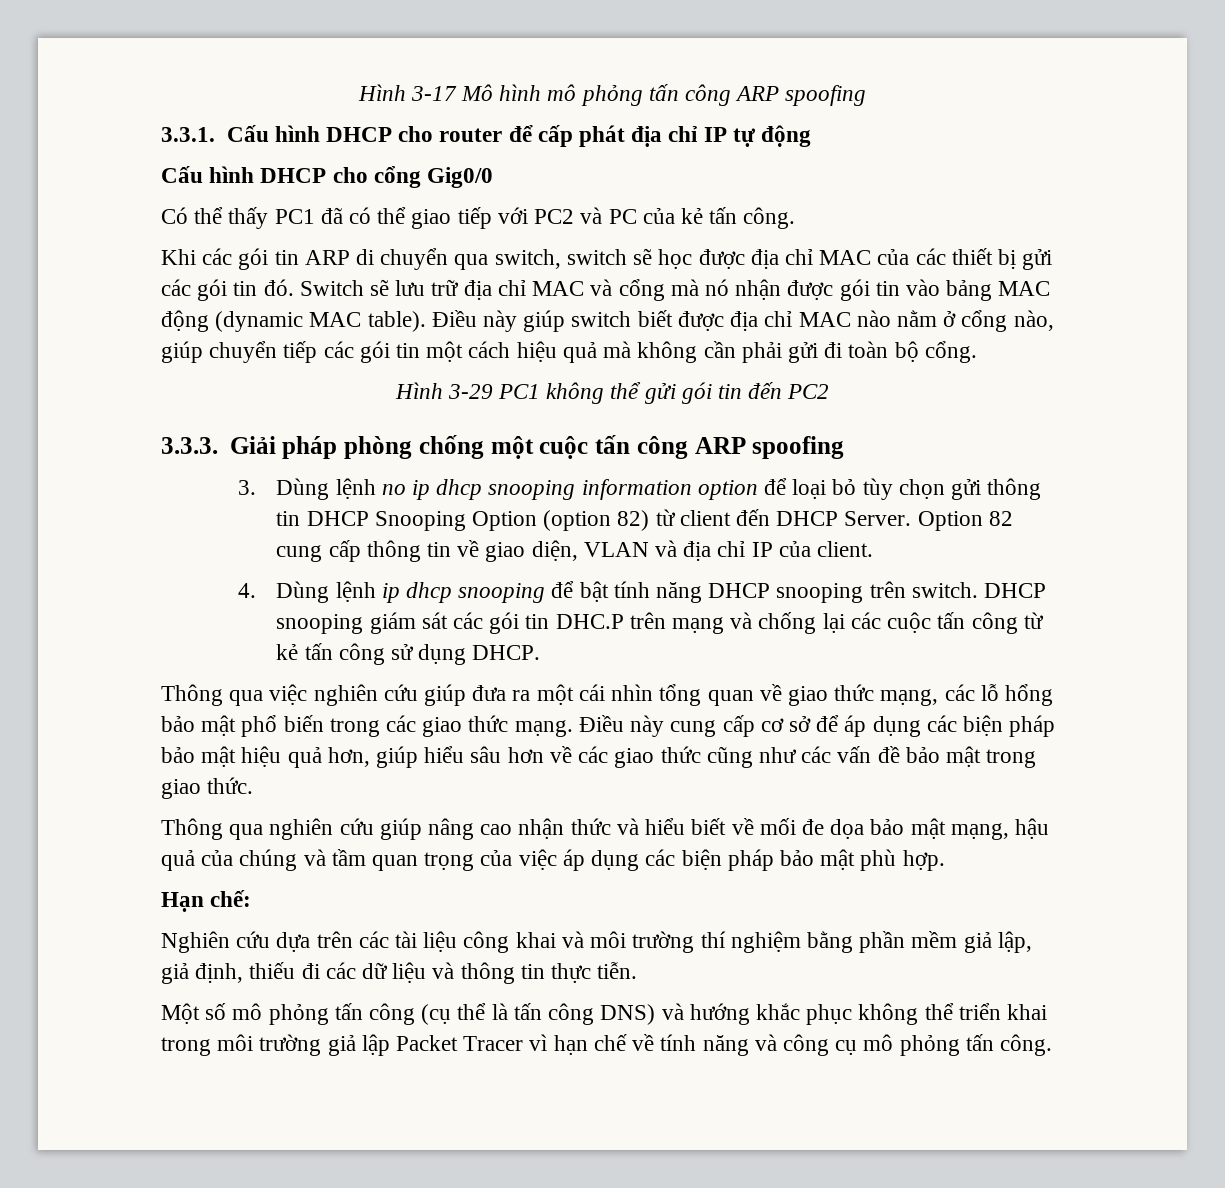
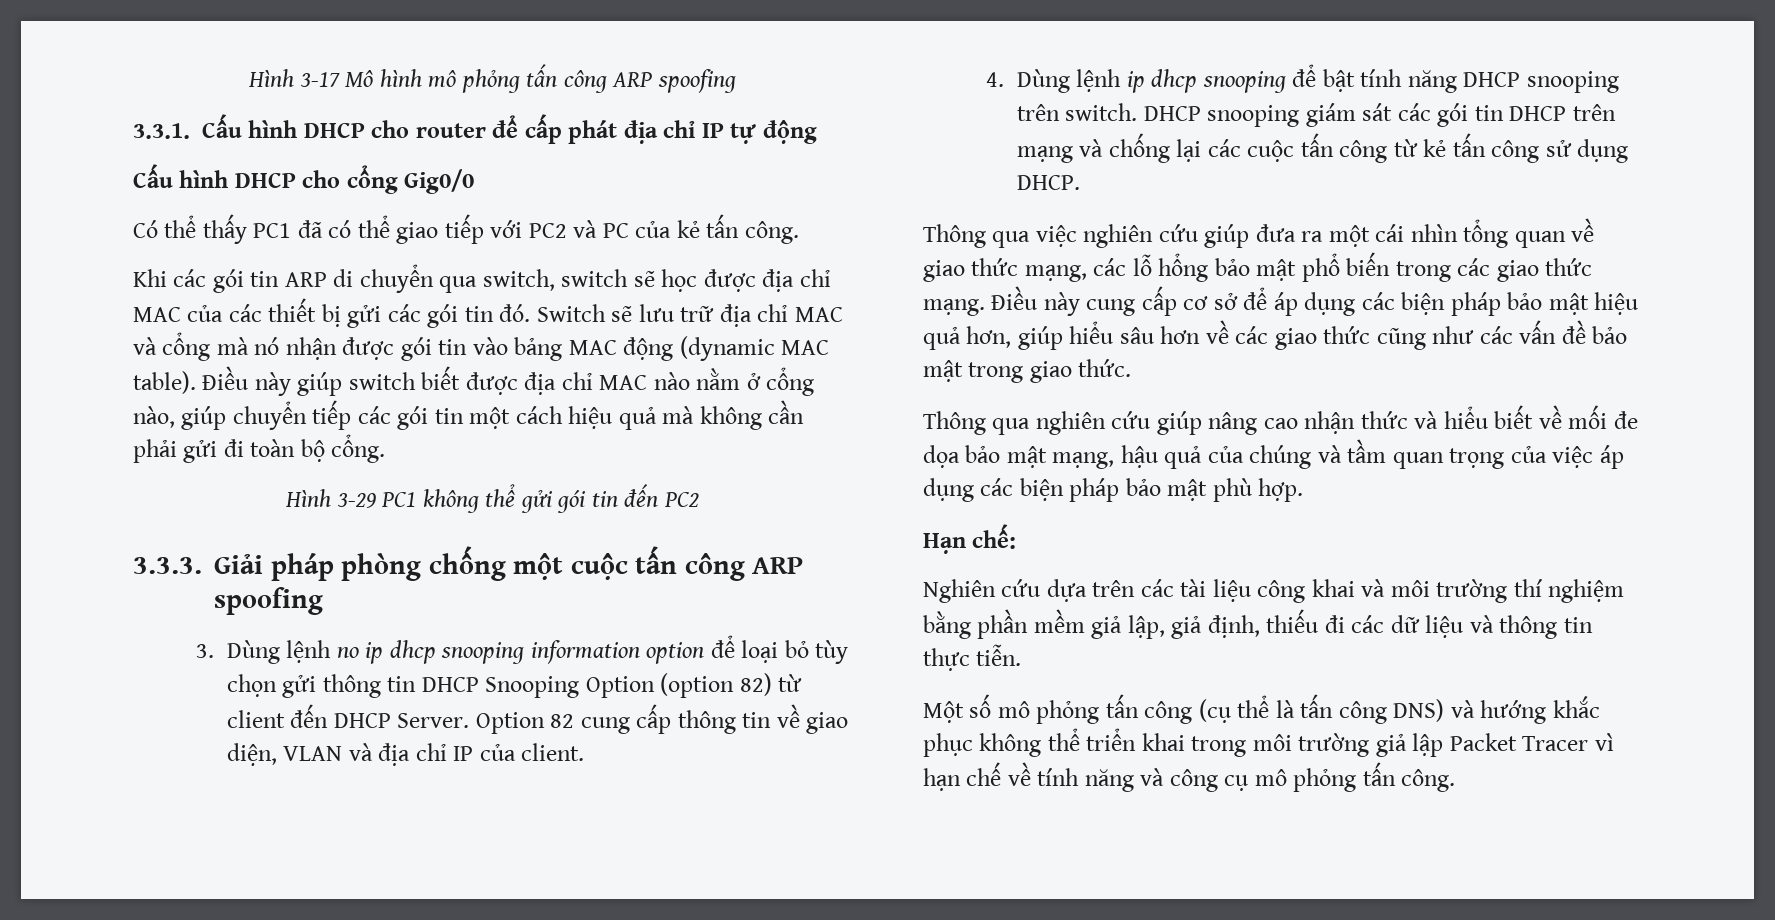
[555,614,624,629] DHC.P -> [1509,106,1567,121] DHCP

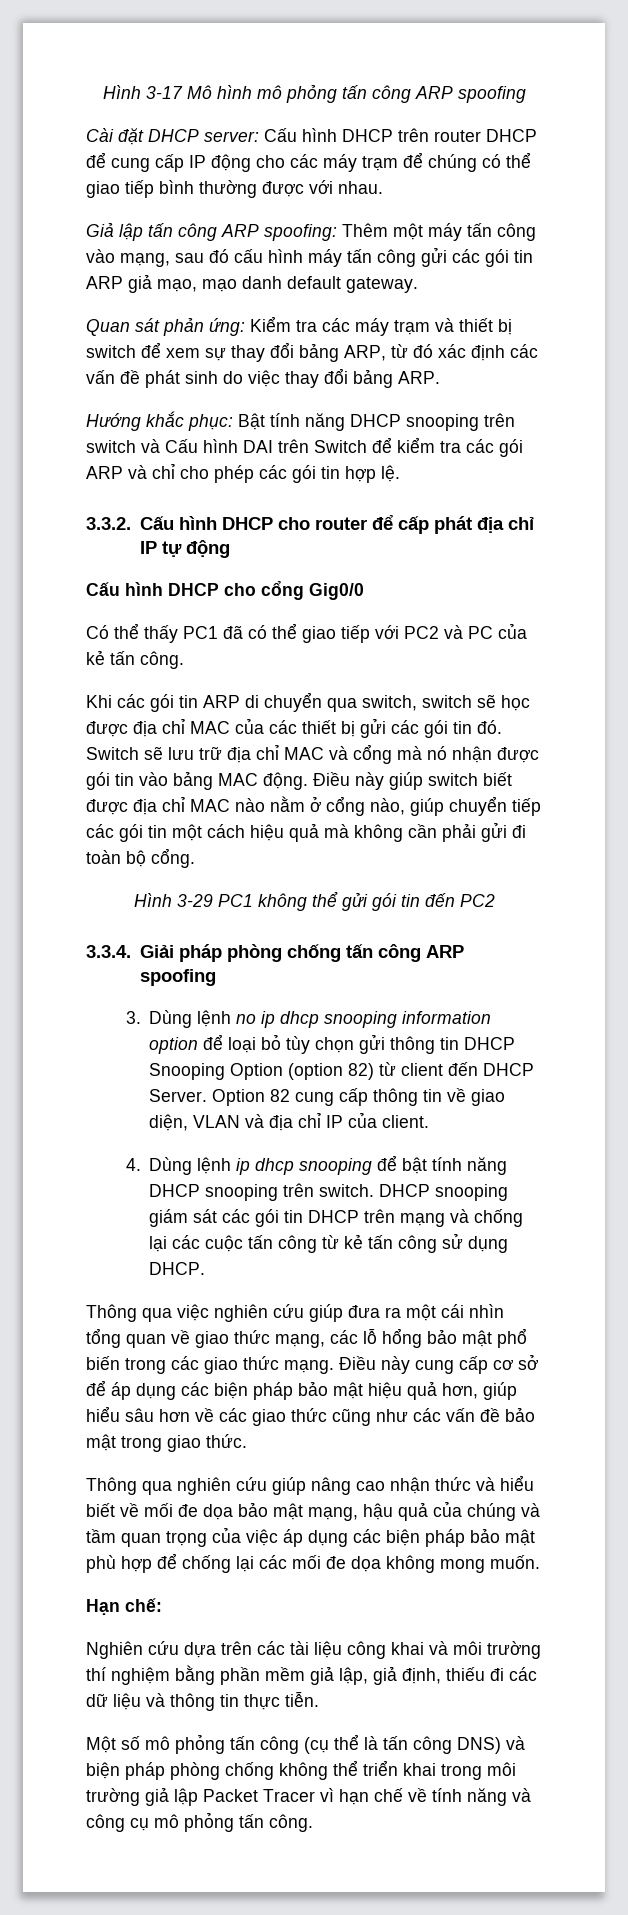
[133,123,190,139] 3.3.1. -> [86,128,537,145] [86,152,531,172] [86,180,383,198] [86,223,536,241] [86,247,533,267] [86,274,418,293] [86,316,512,336] [86,342,538,362] [86,368,440,388] [86,411,515,431] [86,437,523,457] [86,463,400,483] [86,517,131,530] Cài đặt DHCP server: Cấu hình DHCP trên router DHCP để cung cấp IP động cho các máy trạm để chúng có thể giao tiếp bình thường được với nhau. // Giả lập tấn công ARP spoofing: Thêm một máy tấn công vào mạng, sau đó cấu hình máy tấn công gửi các gói tin ARP giả mạo, mạo danh default gateway. // Quan sát phản ứng: Kiểm tra các máy trạm và thiết bị switch để xem sự thay đổi bảng ARP, từ đó xác định các vấn đề phát sinh do việc thay đổi bảng ARP. // Hướng khắc phục: Bật tính năng DHCP snooping trên switch và Cấu hình DAI trên Switch để kiểm tra các gói ARP và chỉ cho phép các gói tin hợp lệ. // 3.3.2.
[623,336,830,361] [133,371,196,394] động (dynamic MAC table). -> [263,772,308,790] động.
[133,557,202,574] 3.3.3. -> [86,945,131,958] 3.3.4.
[513,553,628,580] một cuộc -> (341, 953) none
[1258,478,1304,502] hợp. -> [121,1553,540,1573] hợp để chống lại các mối đe dọa không mong muốn.
[1480,696,1600,724] [923,733,973,757] hướng khắc phục -> [86,1762,274,1780] biện pháp phòng chống

